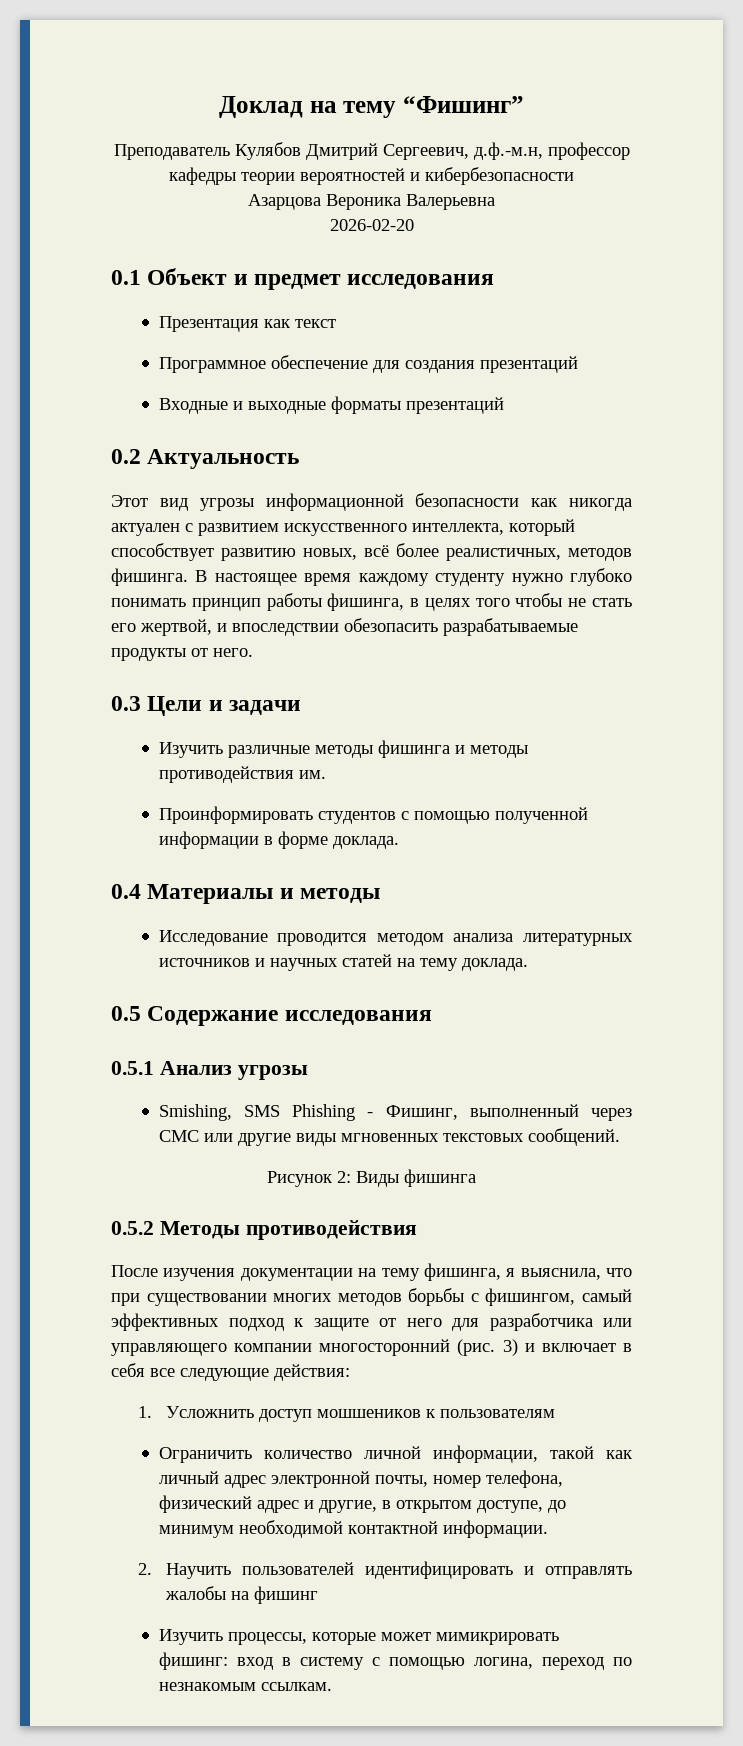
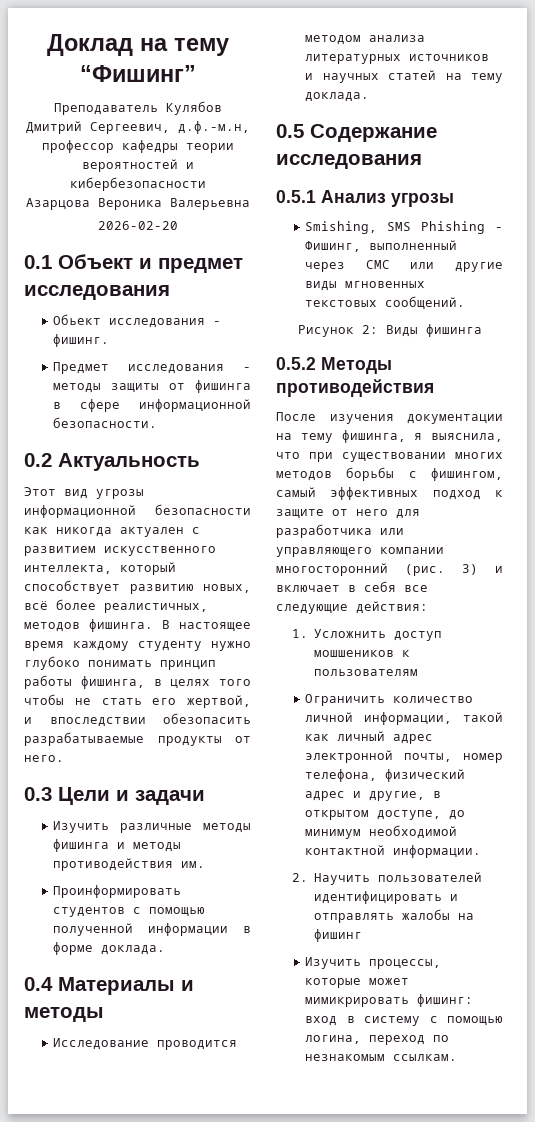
[158,316,336,332] [158,355,578,373] [158,396,504,414] Презентация как текст // Программное обеспечение для создания презентаций // Входные и выходные форматы презентаций -> [53,314,222,328] [53,334,110,347] [53,362,251,374] [53,380,251,393] [53,399,251,412] [53,417,158,428] Обьект исследования - фишинг. // Предмет исследования - методы защиты от фишинга в сфере информационной безопасности.

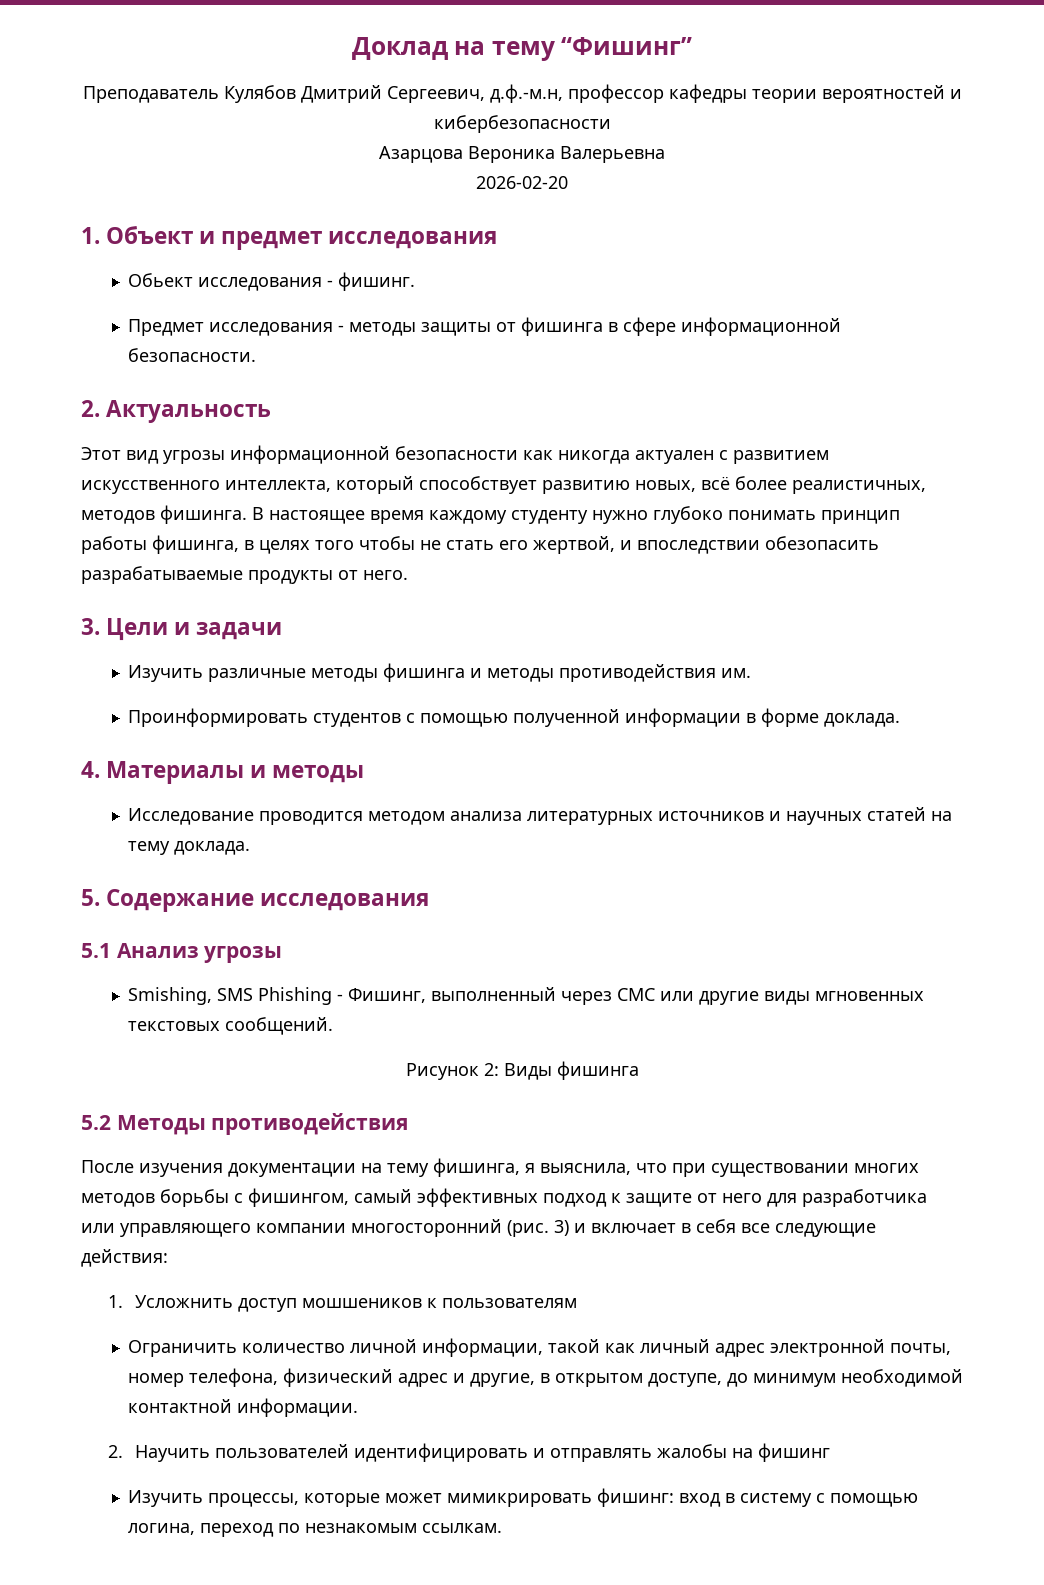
[24,255,52,269] 0.1 -> [81,227,100,244] 1.
[24,453,52,467] 0.2 -> [81,400,100,417] 2.
[24,787,52,801] 0.3 -> [81,618,100,635] 3.
[24,977,53,991] 0.4 -> [81,761,100,778] 4.
[276,124,304,138] 0.5 -> [81,889,100,906] 5.
[276,190,316,203] 0.5.1 -> [81,943,111,958] 5.1
[276,357,316,370] 0.5.2 -> [81,1115,111,1130] 5.2

